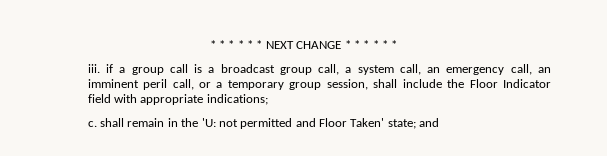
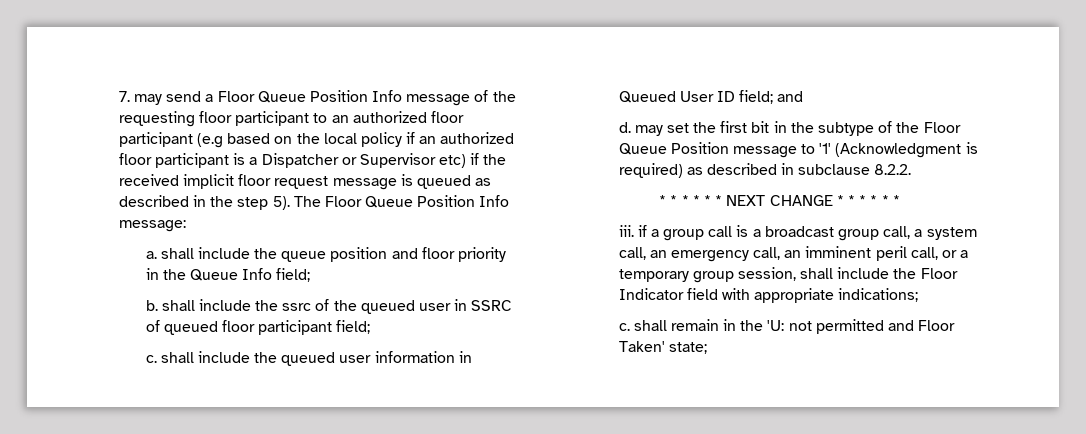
(209, 44) none -> [118,90,516,106] [118,111,464,127] [118,132,515,148] [118,153,507,168] [118,174,492,190] [118,195,510,210] [118,220,186,232] [145,247,507,262] [145,268,311,282] [145,299,513,314] [145,320,371,335] [145,351,472,366] [618,90,804,104] [618,121,961,136] [618,142,978,158] [618,163,912,178] 7. may send a Floor Queue Position Info message of the requesting floor participant to an authorized floor participant (e.g based on the local policy if an authorized floor participant is a Dispatcher or Supervisor etc) if the received implicit floor request message is queued as described in the step 5). The Floor Queue Position Info message: // a. shall include the queue position and floor priority in the Queue Info field; // b. shall include the ssrc of the queued user in SSRC of queued floor participant field; // c. shall include the queued user information in Queued User ID field; and // d. may set the first bit in the subtype of the Floor Queue Position message to '1' (Acknowledgment is required) as described in subclause 8.2.2. //
[419,118,440,127] and -> (707, 348) none

